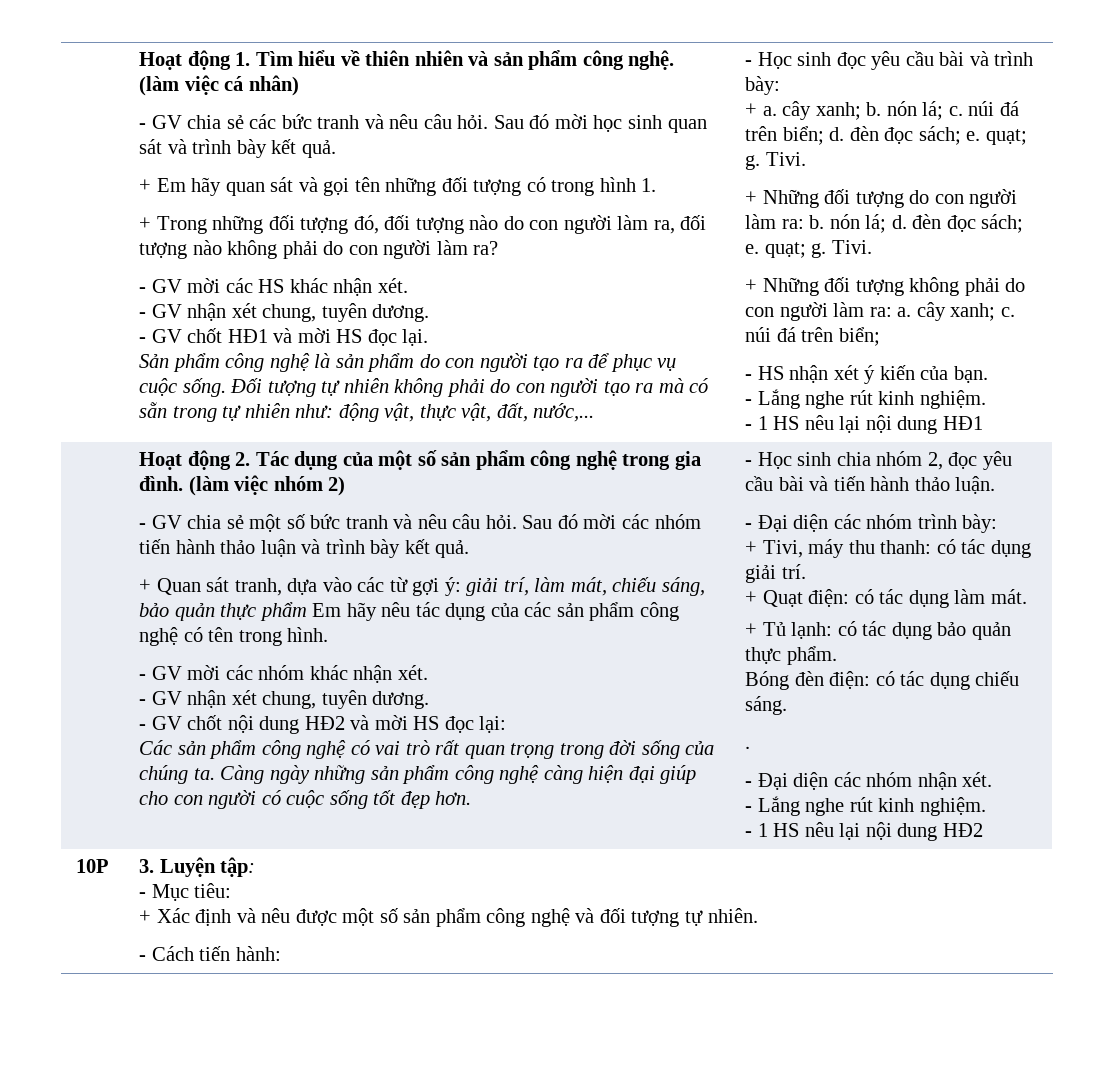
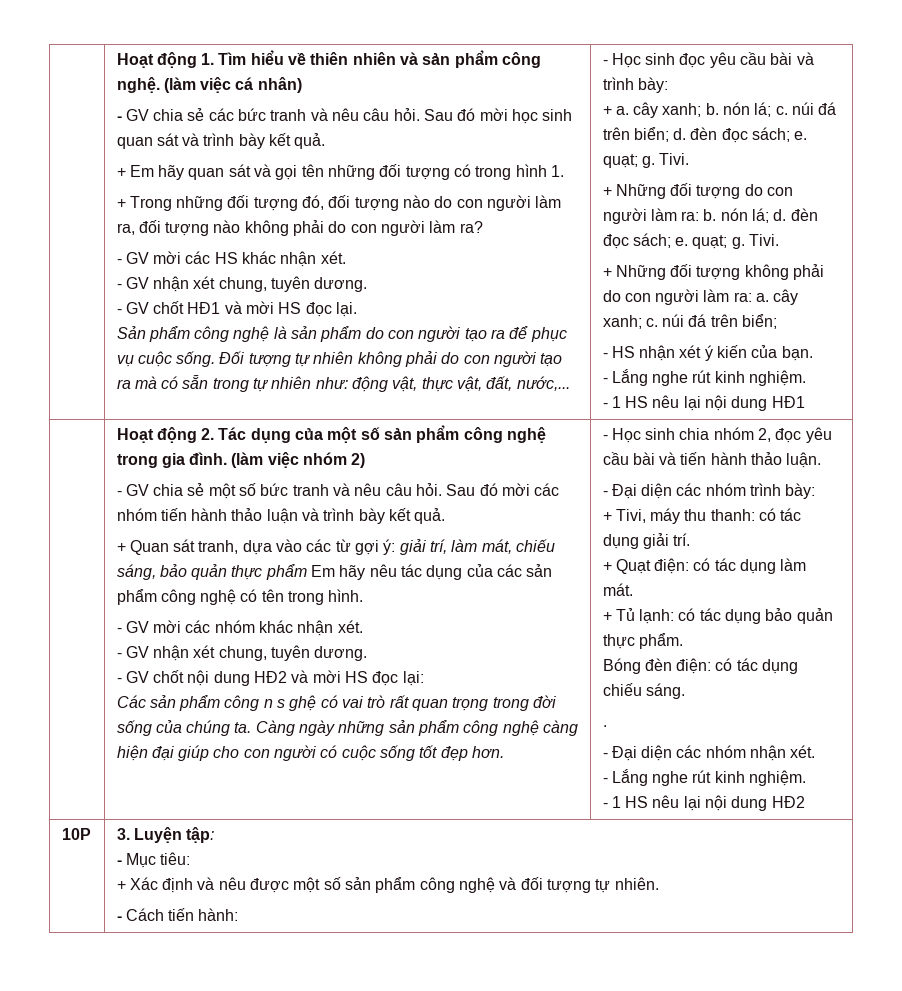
[306,740,347,759] nghệ -> [263,695,317,711] n s ghệ

